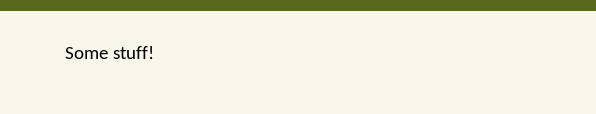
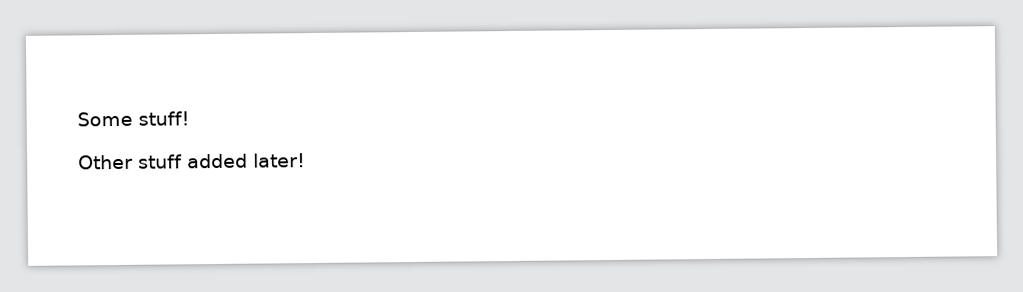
(154, 52) none -> [78,153,306,170] // Other stuff added later!

